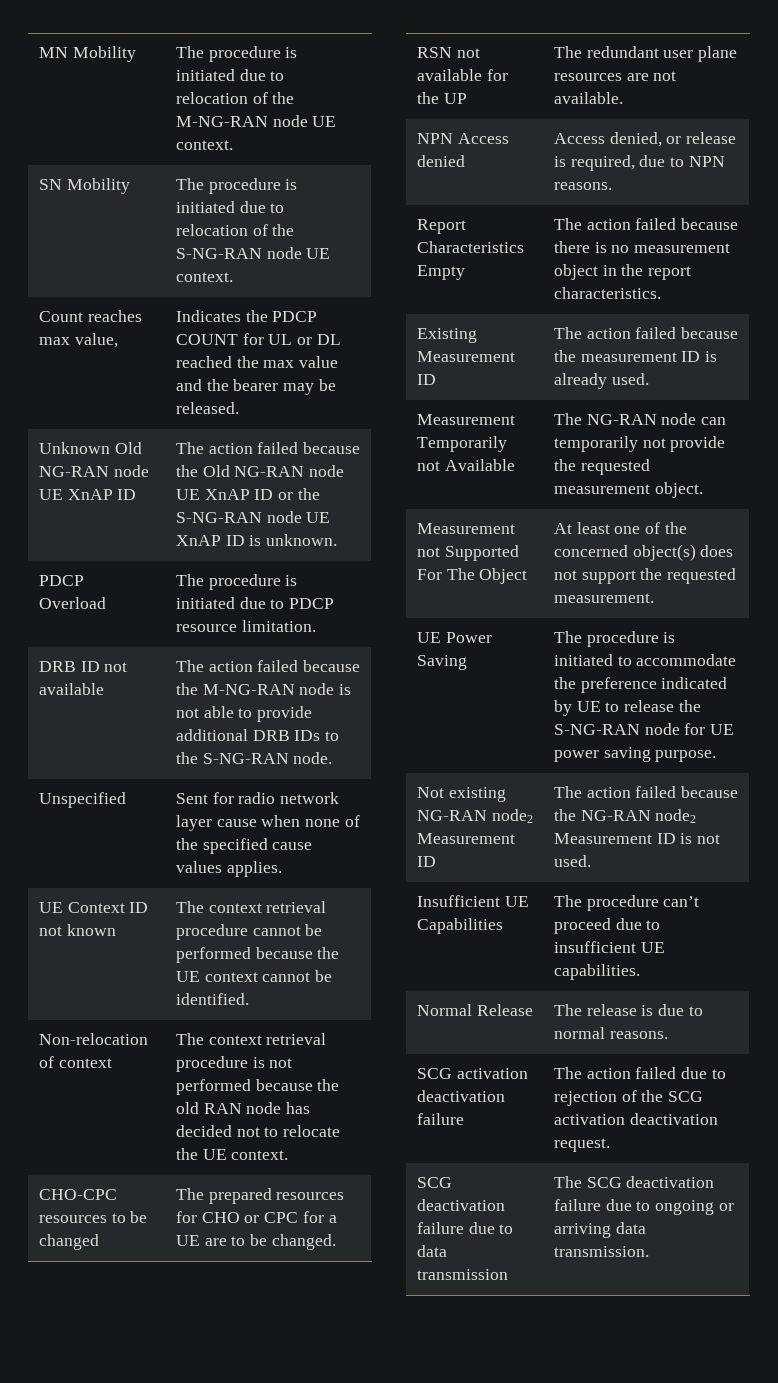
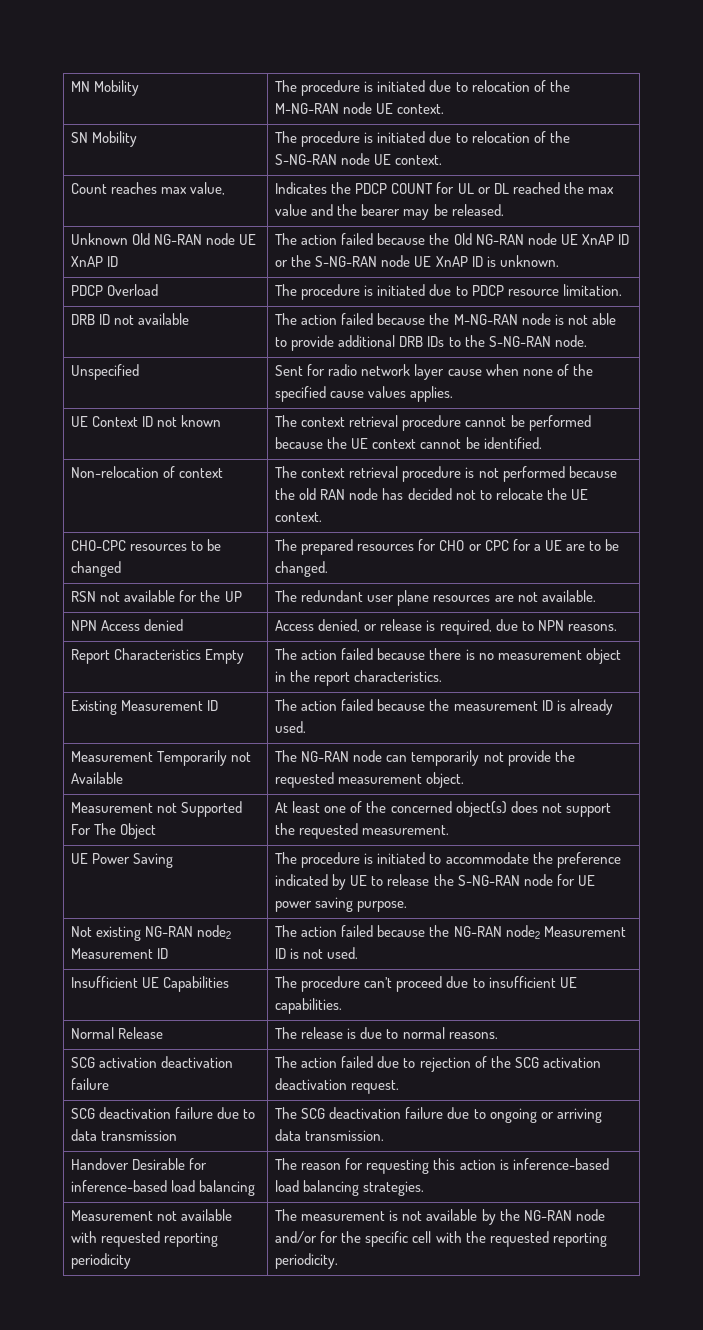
(649, 1251) none -> [71,1158,208,1170] [71,1180,256,1196] [275,1158,609,1174] [275,1180,425,1196] [71,1209,233,1221] [71,1231,219,1247] [71,1253,132,1269] [275,1209,605,1225] [275,1231,607,1247] [275,1253,339,1269] // Handover Desirable for inference-based load balancing | The reason for requesting this action is inference-based load balancing strategies. // Measurement not available with requested reporting periodicity | The measurement is not available by the NG-RAN node and/or for the specific cell with the requested reporting periodicity.

